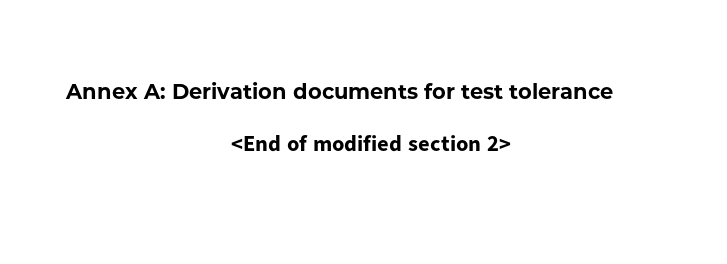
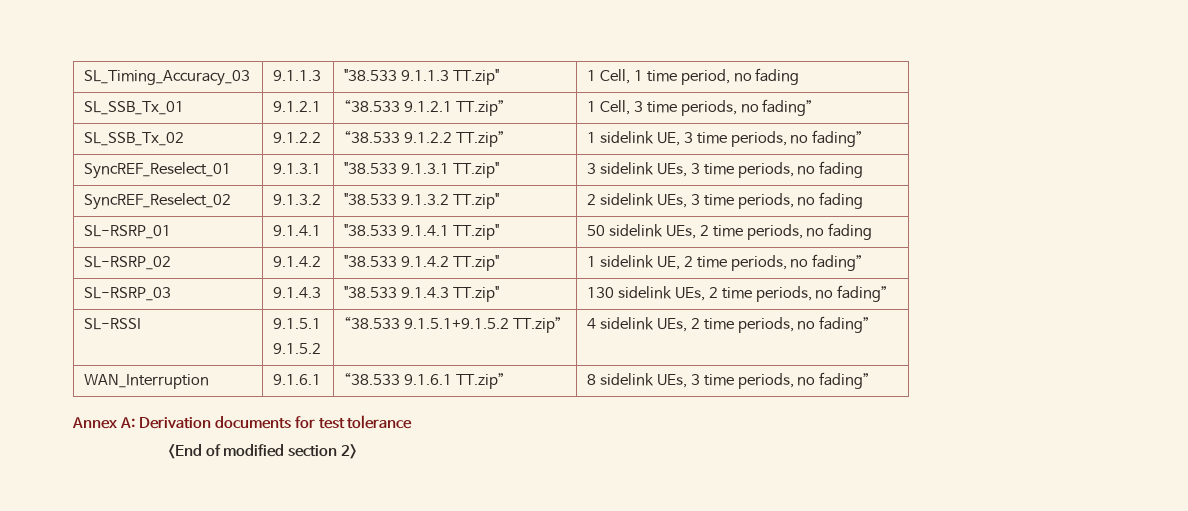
(65, 91) none -> [84,70,251,86] [273,70,322,81] [344,69,499,85] [587,68,800,85] [84,101,185,115] [273,101,322,112] [344,99,505,116] [587,99,814,116] [84,132,185,146] [273,132,322,143] [344,130,505,147] [587,130,864,147] [84,162,232,179] [273,163,322,174] [344,162,499,178] [587,161,864,178] [84,193,232,210] [273,194,322,205] [344,193,499,209] [587,192,864,209] [84,225,172,239] [273,225,322,236] [344,224,499,240] [587,223,873,240] [84,256,172,270] [273,256,322,267] [344,255,499,271] [587,254,864,271] [84,287,172,301] [273,287,322,298] [344,286,499,302] [587,285,889,302] [84,318,142,330] [273,318,322,329] [273,343,322,354] [344,316,562,333] [587,316,871,333] [84,374,210,389] [273,374,322,385] [344,372,505,389] [587,372,871,389] SL_Timing_Accuracy_03 | 9.1.1.3 | "38.533 9.1.1.3 TT.zip" | 1 Cell, 1 time period, no fading // SL_SSB_Tx_01 | 9.1.2.1 | “38.533 9.1.2.1 TT.zip” | 1 Cell, 3 time periods, no fading” // SL_SSB_Tx_02 | 9.1.2.2 | “38.533 9.1.2.2 TT.zip” | 1 sidelink UE, 3 time periods, no fading” // SyncREF_Reselect_01 | 9.1.3.1 | "38.533 9.1.3.1 TT.zip" | 3 sidelink UEs, 3 time periods, no fading // SyncREF_Reselect_02 | 9.1.3.2 | "38.533 9.1.3.2 TT.zip" | 2 sidelink UEs, 3 time periods, no fading // SL-RSRP_01 | 9.1.4.1 | "38.533 9.1.4.1 TT.zip" | 50 sidelink UEs, 2 time periods, no fading // SL-RSRP_02 | 9.1.4.2 | "38.533 9.1.4.2 TT.zip" | 1 sidelink UE, 2 time periods, no fading” // SL-RSRP_03 | 9.1.4.3 | "38.533 9.1.4.3 TT.zip" | 130 sidelink UEs, 2 time periods, no fading” // SL-RSSI | 9.1.5.1 // 9.1.5.2 | “38.533 9.1.5.1+9.1.5.2 TT.zip” | 4 sidelink UEs, 2 time periods, no fading” // WAN_Interruption | 9.1.6.1 | “38.533 9.1.6.1 TT.zip” | 8 sidelink UEs, 3 time periods, no fading” //

